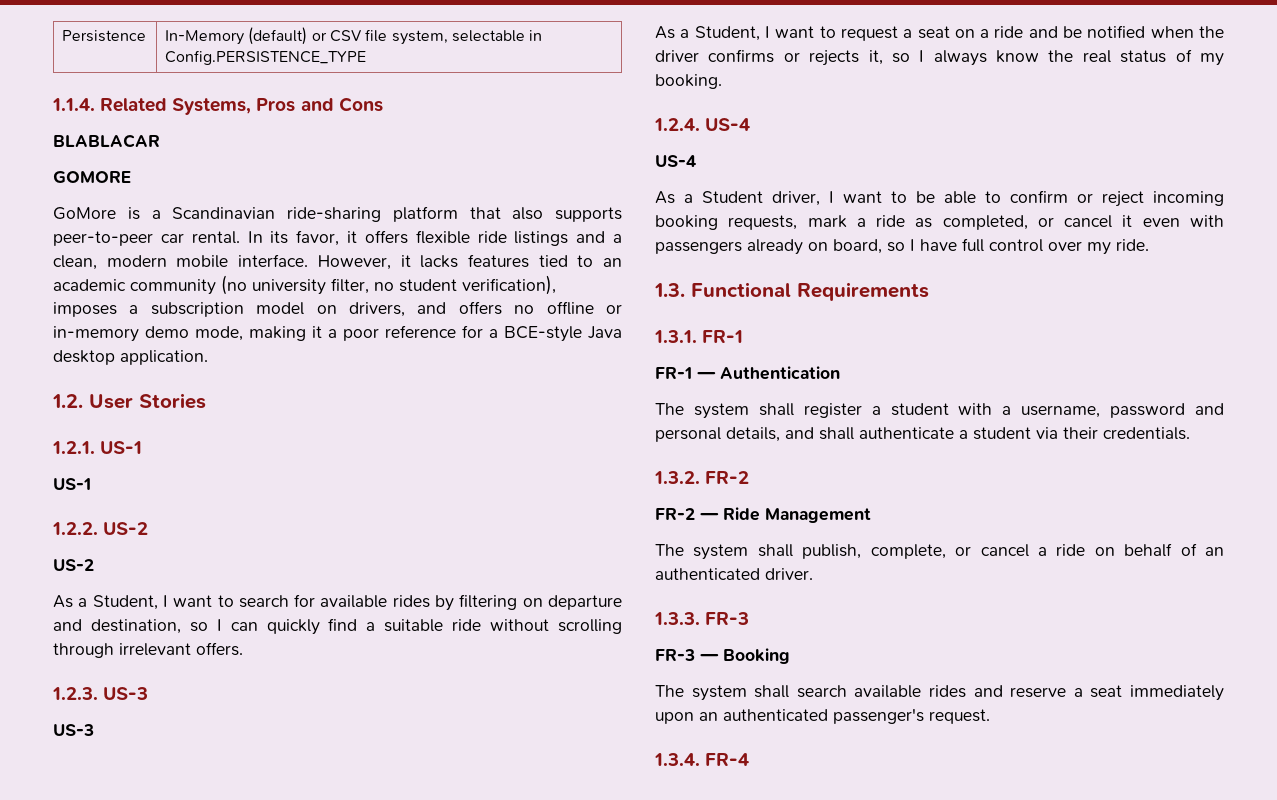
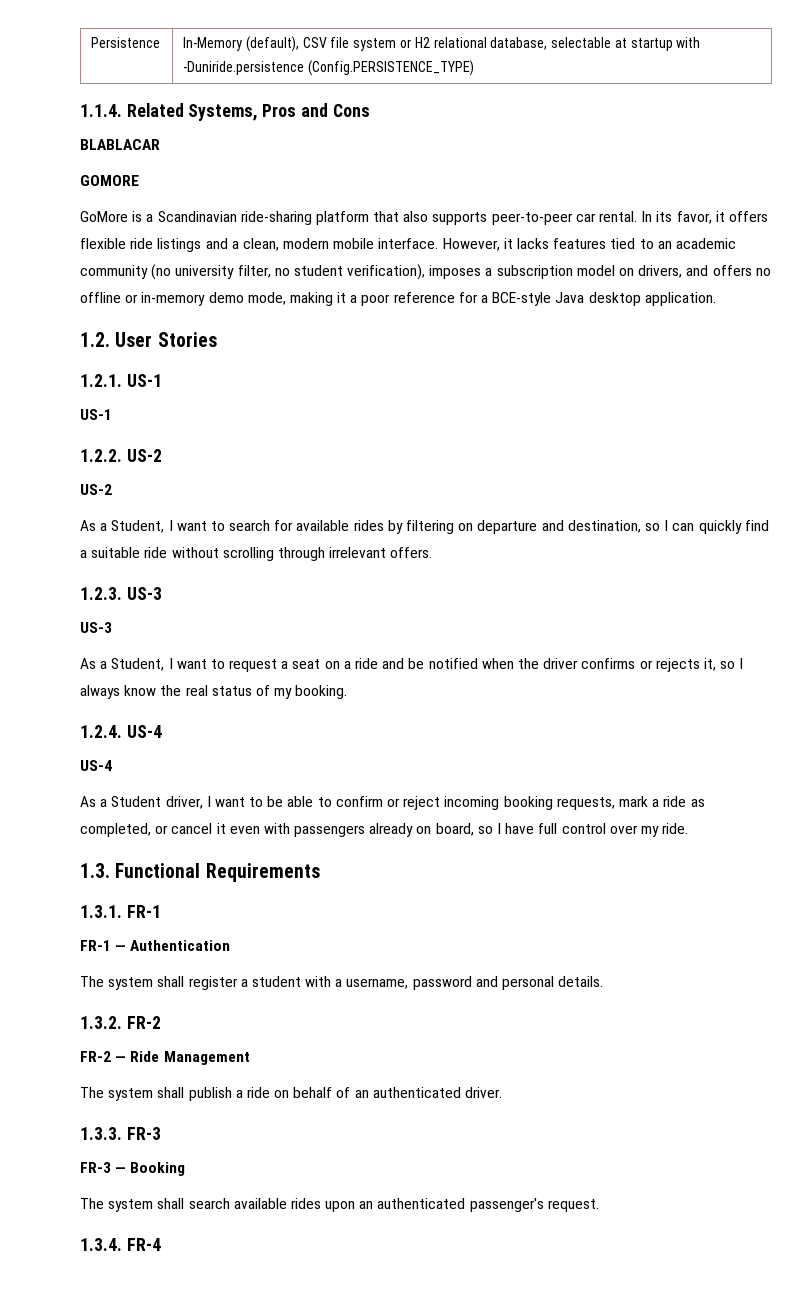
[248,27,543,45] [165,50,367,65] (default) or CSV file system, selectable in Config.PERSISTENCE_TYPE -> [245,36,701,52] [183,60,474,76] (default), CSV file system or H2 relational database, selectable at startup with -Duniride.persistence (Config.PERSISTENCE_TYPE)
[726,427,1190,442] details, and shall authenticate a student via their credentials. -> [558,976,604,987] details.
[802,544,1029,559] publish, complete, or cancel -> [188,1087,232,1101] publish
[973,685,1224,701] and reserve a seat immediately -> (321, 1203) none

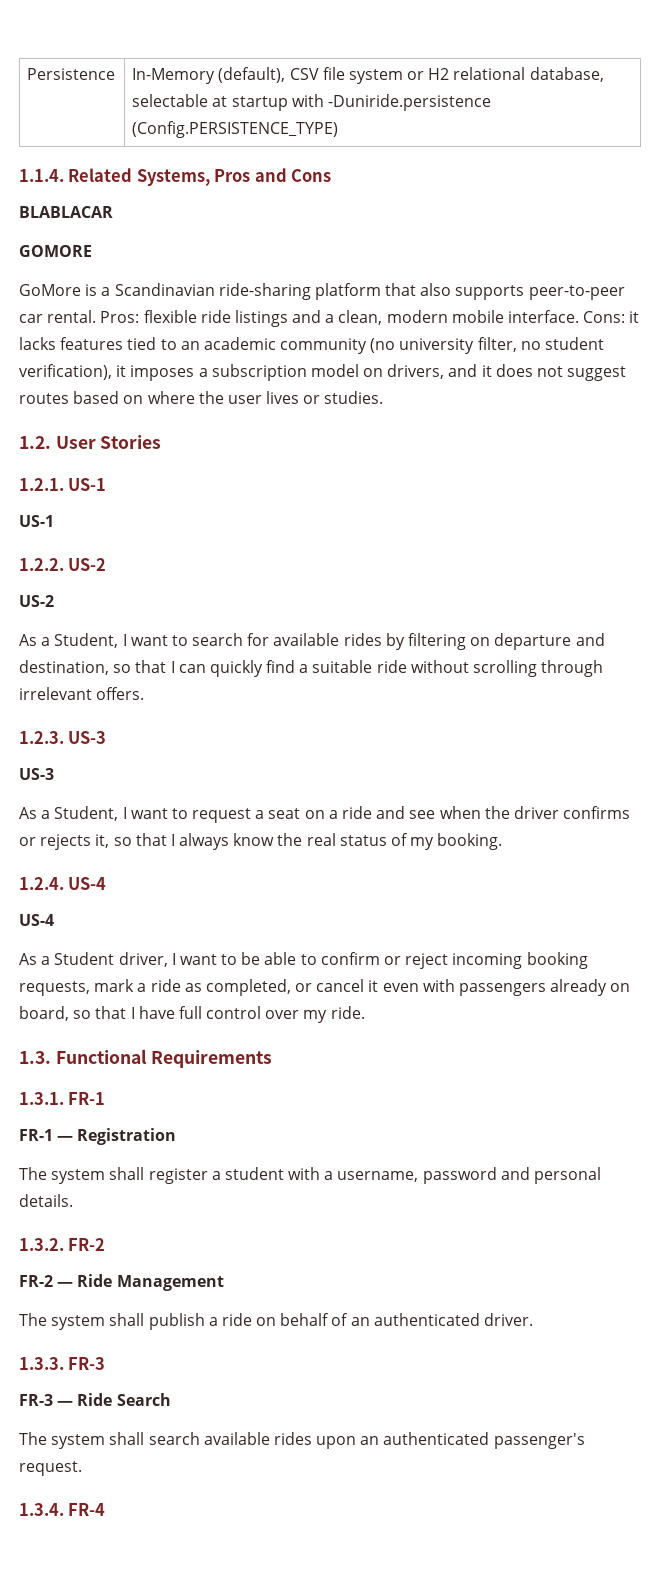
[641,211,768,224] In its favor, it offers -> [100,311,140,323] Pros:
[442,238,500,251] However, -> [583,311,626,323] Cons:
(426, 272) none -> [116,365,127,377] it
[712,265,771,276] [80,292,716,306] offers no offline or in-memory demo mode, making it a poor reference for a BCE-style Java desktop application. -> [481,364,627,381] [19,391,384,404] it does not suggest routes based on where the user lives or studies.
(660, 527) none -> [135,660,167,673] that
[408,658,478,669] be notified -> [409,810,436,819] see
(736, 665) none -> [135,833,167,846] that
(493, 830) none -> [95,1006,127,1019] that
[130,940,231,951] Authentication -> [77,1128,177,1145] Registration
[130,1162,186,1176] Booking -> [77,1393,171,1406] Ride Search

